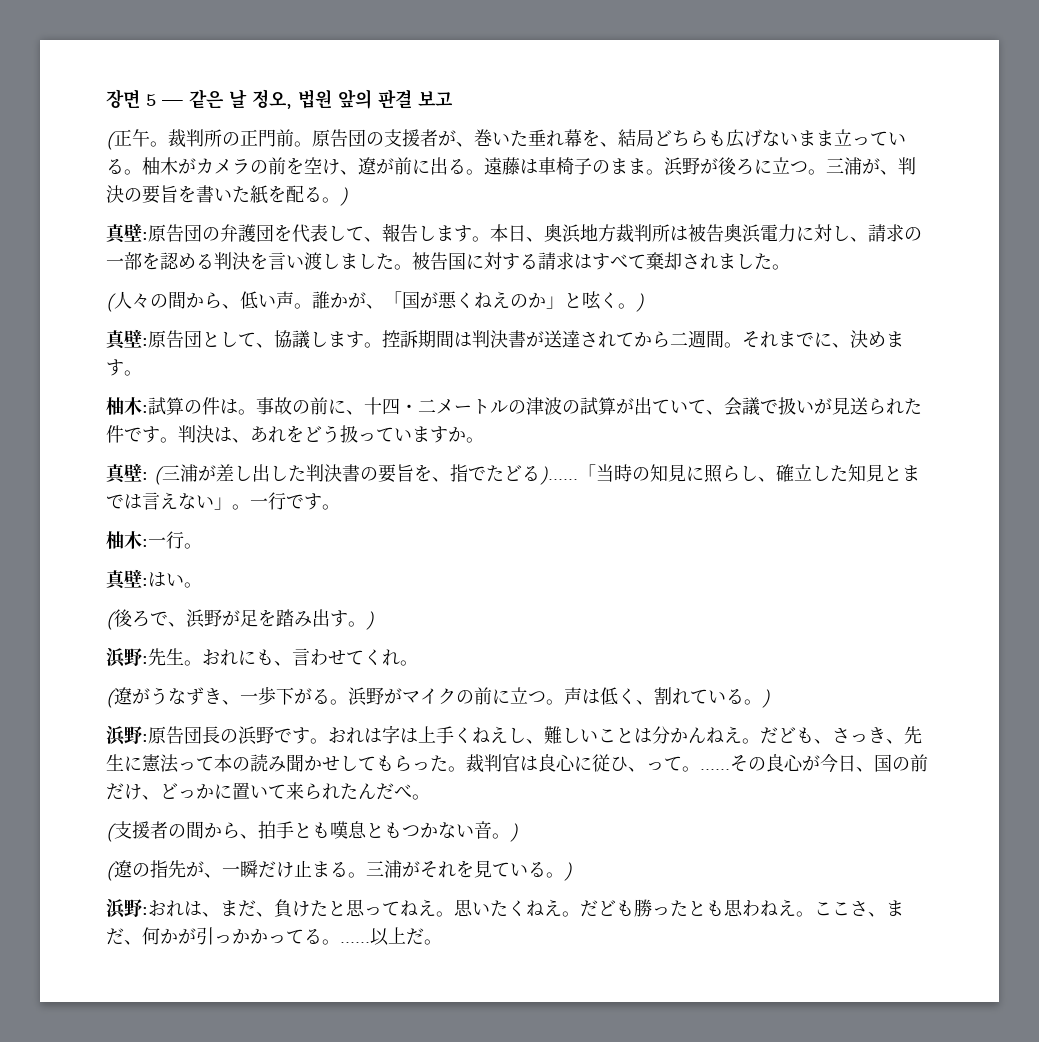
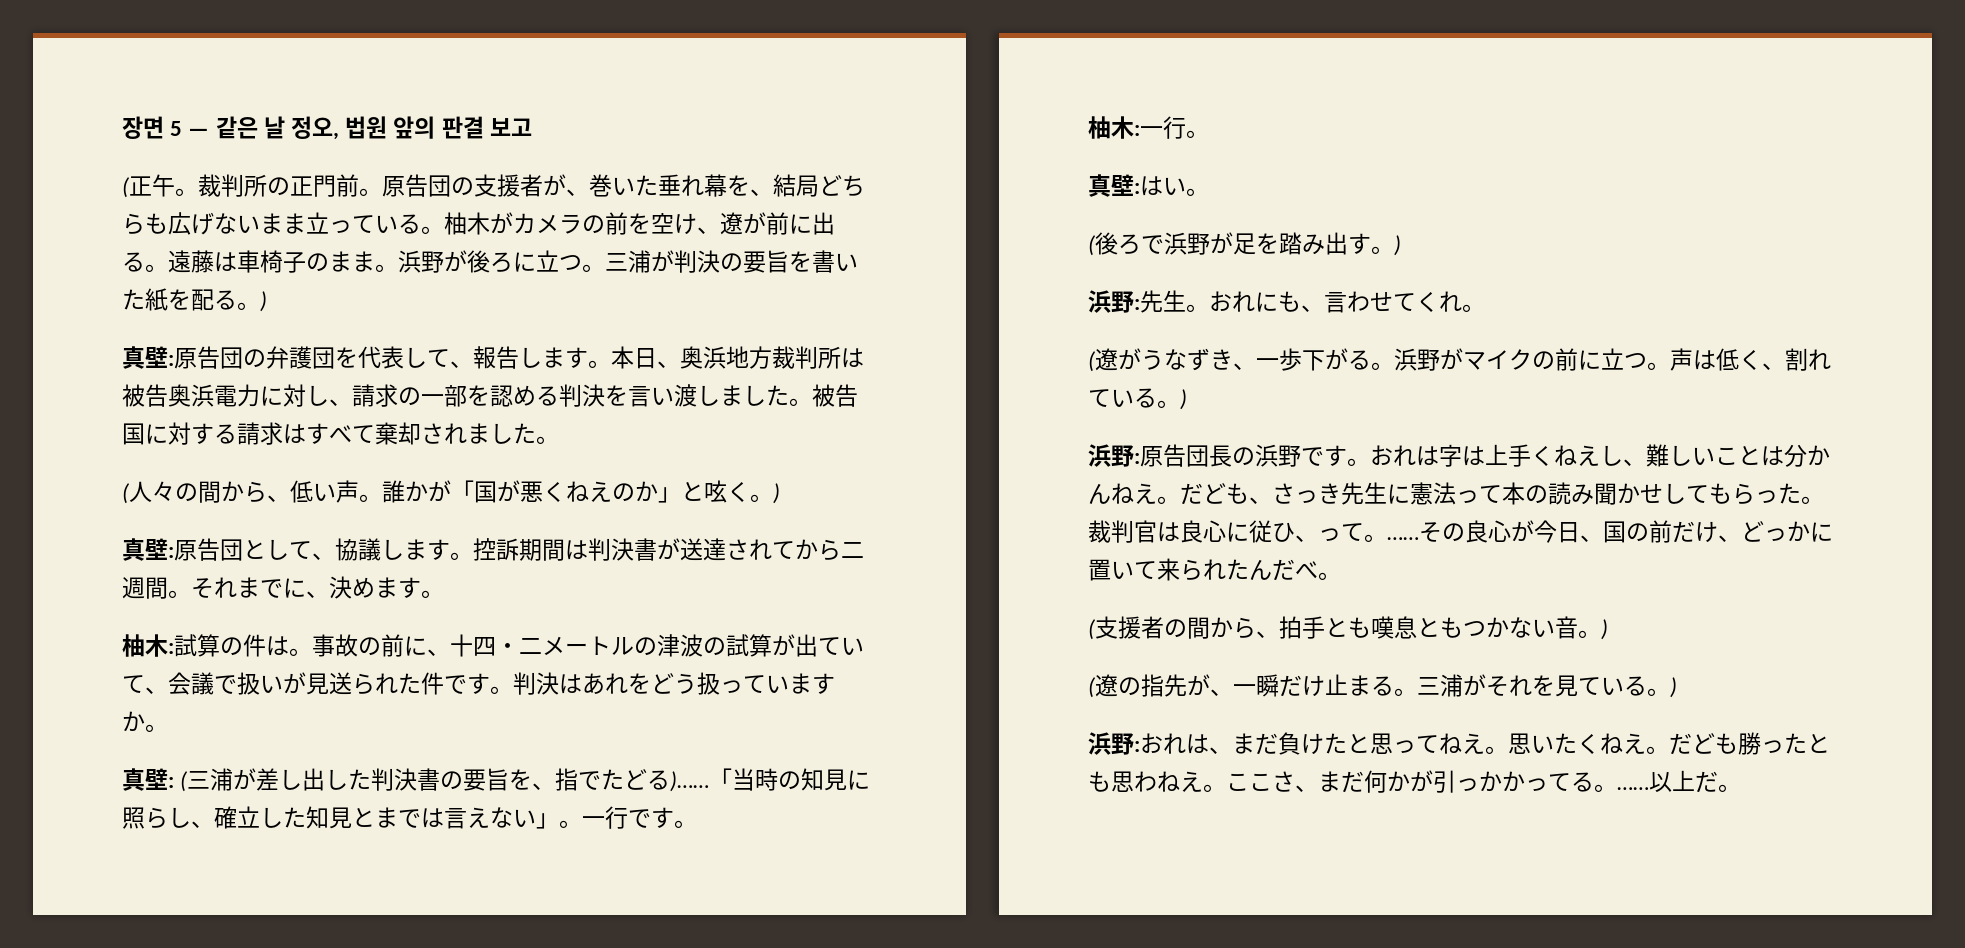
[880,170,898,175] 、 -> (674, 261) none
[366,304,384,309] 、 -> (451, 491) none
[232,438,250,443] 、 -> (582, 684) none
[168,622,186,627] 、 -> (1164, 244) none
[886,739,904,744] 、 -> (1341, 493) none
[256,912,274,917] 、 -> (1278, 744) none
[124,940,142,945] 、 -> (1364, 782) none

